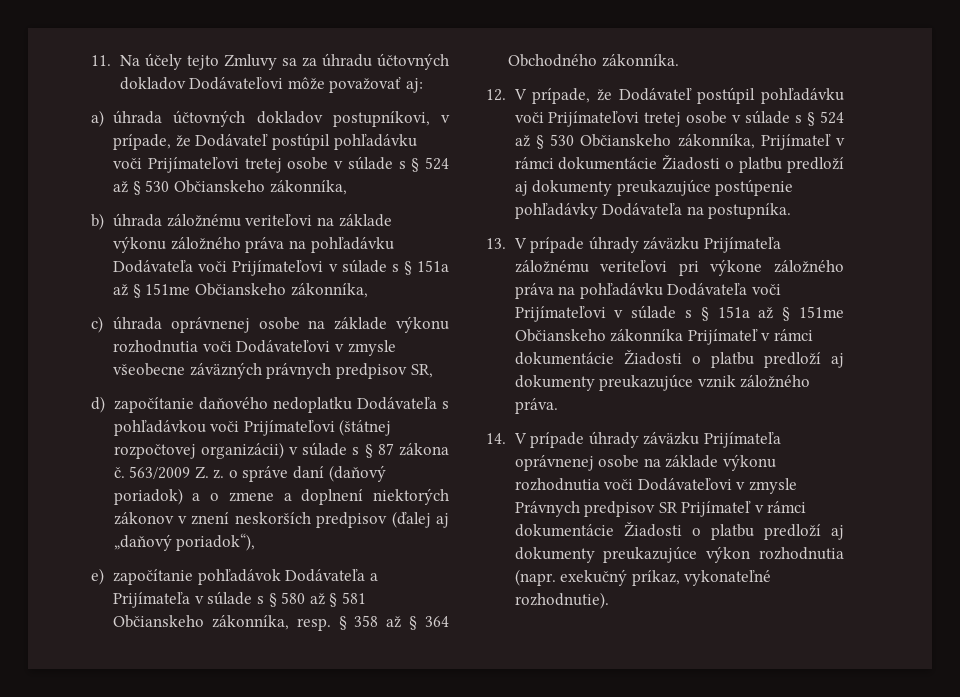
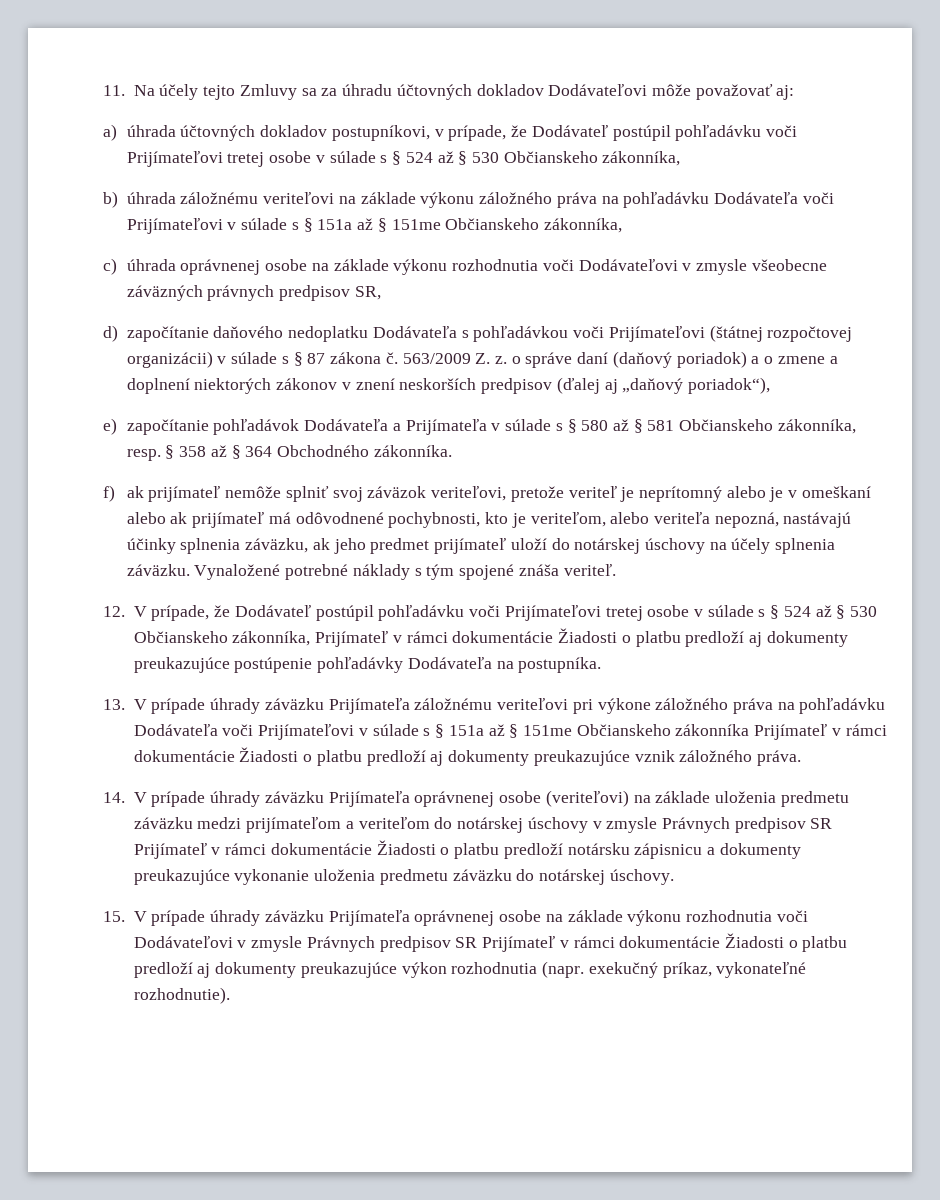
(679, 60) none -> [103,485,871,502] [126,512,852,528] [126,538,836,554] [126,564,616,580] // f) ak prijímateľ nemôže splniť svoj záväzok veriteľovi, pretože veriteľ je neprítomný alebo je v omeškaní alebo ak prijímateľ má odôvodnené pochybnosti, kto je veriteľom, alebo veriteľa nepozná, nastávajú účinky splnenia záväzku, ak jeho predmet prijímateľ uloží do notárskej úschovy na účely splnenia záväzku. Vynaložené potrebné náklady s tým spojené znáša veriteľ.
(640, 461) none -> [545,790,849,807] [133,817,833,833] [133,840,801,859] [133,869,674,885] [103,910,542,926] (veriteľovi) na základe uloženia predmetu záväzku medzi prijímateľom a veriteľom do notárskej úschovy v zmysle Právnych predpisov SR Prijímateľ v rámci dokumentácie Žiadosti o platbu predloží notársku zápisnicu a dokumenty preukazujúce vykonanie uloženia predmetu záväzku do notárskej úschovy. // 15. V prípade úhrady záväzku Prijímateľa oprávnenej osobe

